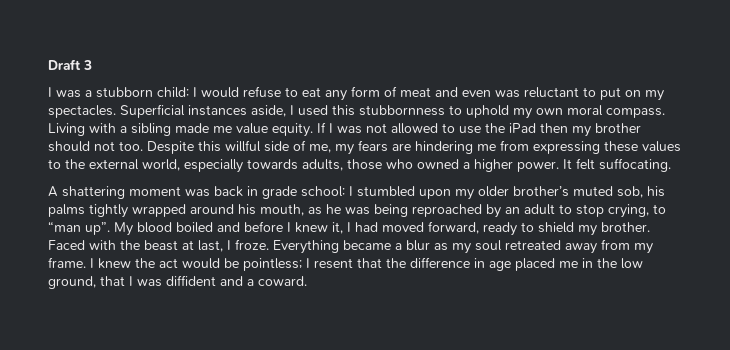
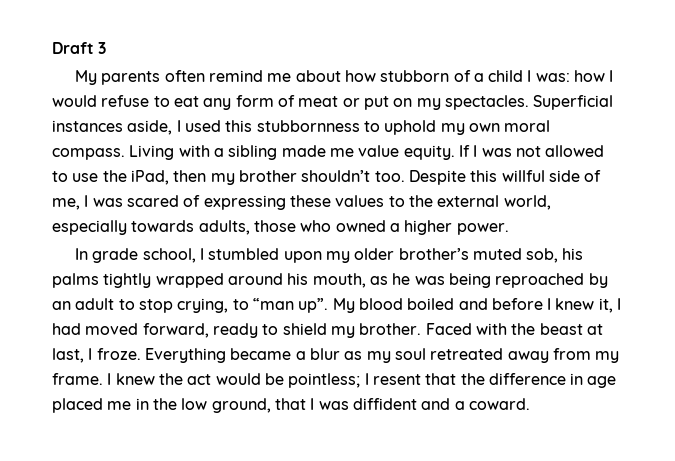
[48,87,189,98] I was a stubborn child: -> [74,70,606,85] My parents often remind me about how stubborn of a child I was: how
[435,87,596,98] and even was reluctant to -> [342,98,360,107] or
[509,123,536,133] iPad -> [130,170,169,185] iPad,
[48,141,115,152] should not -> [301,170,371,182] shouldn’t
[335,140,529,155] my fears are hindering me from -> [84,195,201,207] I was scared of
[563,158,671,172] [48,186,345,199] It felt suffocating. // A shattering moment was back in grade school: -> [74,248,196,263] // In grade school,

